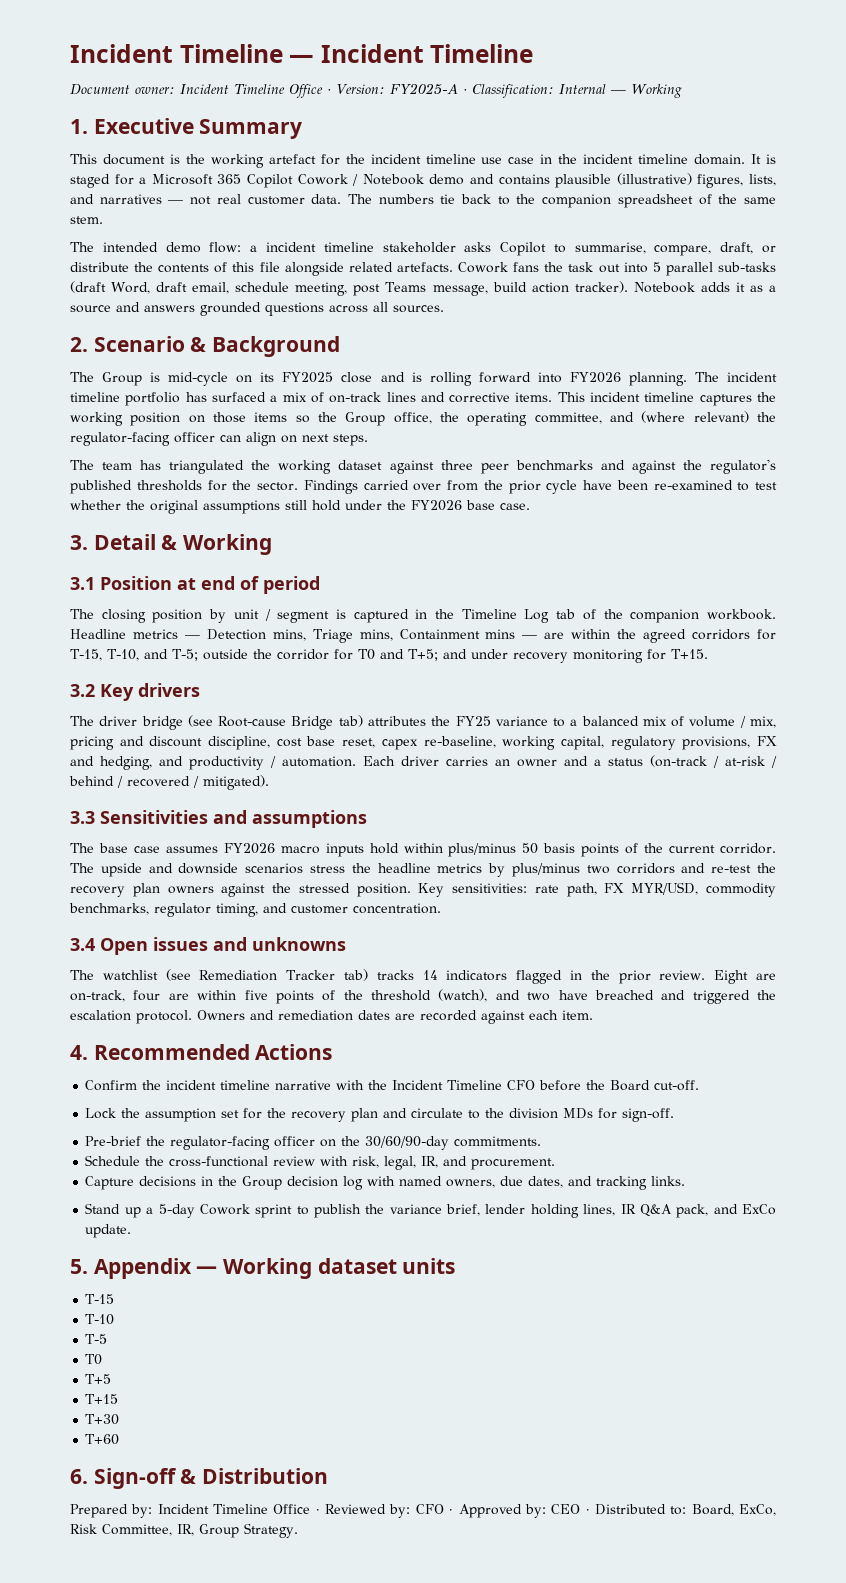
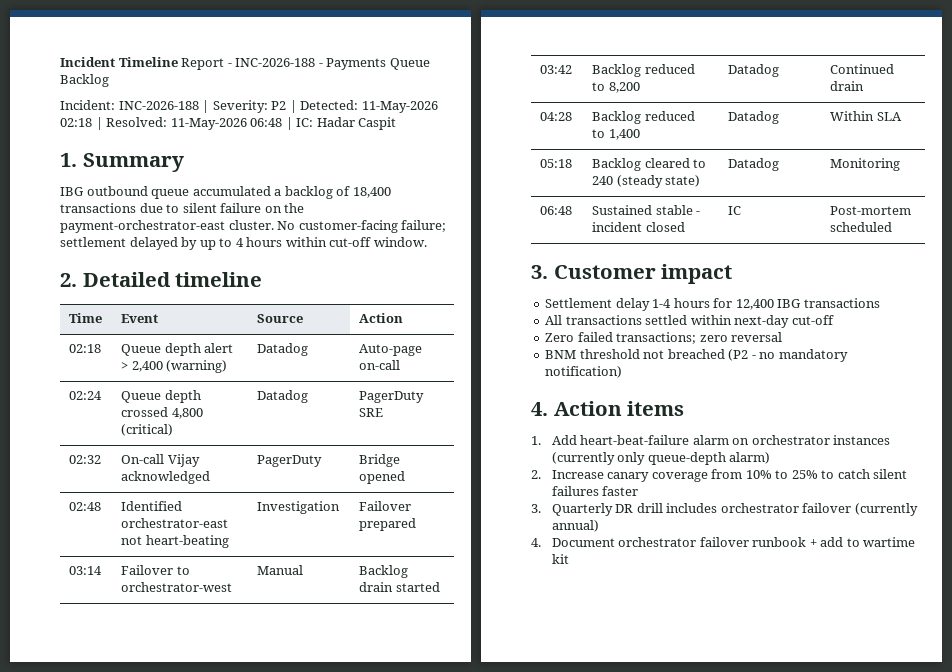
[70,44,534,63] [70,83,682,98] [70,118,194,134] Incident Timeline — Incident Timeline // Document owner: Incident Timeline Office · Version: FY2025-A · Classification: Internal — Working // 1. Executive -> [60,57,430,70] [60,74,109,87] [60,100,438,113] [60,117,397,130] [60,153,77,167] Incident Timeline Report - INC-2026-188 - Payments Queue Backlog // Incident: INC-2026-188 | Severity: P2 | Detected: 11-May-2026 02:18 | Resolved: 11-May-2026 06:48 | IC: Hadar Caspit // 1.
[70,154,777,168] [70,173,777,188] [70,194,776,208] [70,216,103,224] [70,242,777,256] [70,262,777,276] [70,281,776,296] [70,302,444,316] [70,336,341,357] [70,372,777,386] [70,392,776,406] [70,411,777,426] [70,432,368,446] [70,459,776,474] [70,480,777,494] [70,500,530,514] [70,534,273,555] [70,576,320,594] [70,609,776,623] [70,629,777,643] [70,649,708,663] [70,683,200,701] [70,715,777,730] [70,736,778,750] [70,755,777,770] [69,775,269,790] [70,810,367,828] [70,843,776,857] [70,863,776,877] [70,882,776,897] [69,903,441,917] [70,937,346,955] [70,969,777,984] [70,989,776,1004] [70,1010,593,1024] [70,1044,333,1060] [85,1080,700,1091] [85,1108,675,1122] [85,1136,542,1150] [85,1155,556,1170] [85,1176,686,1190] [85,1203,777,1218] [85,1224,132,1238] [70,1258,456,1279] [85,1294,115,1304] [85,1314,115,1325] [85,1334,108,1344] [85,1354,103,1365] [85,1374,112,1384] [85,1394,119,1404] [85,1414,120,1425] [85,1434,120,1445] [70,1468,329,1489] [70,1504,777,1518] [70,1523,298,1538] This document is the working artefact for the incident timeline use case in the incident timeline domain. It is staged for a Microsoft 365 Copilot Cowork / Notebook demo and contains plausible (illustrative) figures, lists, and narratives — not real customer data. The numbers tie back to the companion spreadsheet of the same stem. // The intended demo flow: a incident timeline stakeholder asks Copilot to summarise, compare, draft, or distribute the contents of this file alongside related artefacts. Cowork fans the task out into 5 parallel sub-tasks (draft Word, draft email, schedule meeting, post Teams message, build action tracker). Notebook adds it as a source and answers grounded questions across all sources. // 2. Scenario & Background // The Group is mid-cycle on its FY2025 close and is rolling forward into FY2026 planning. The incident timeline portfolio has surfaced a mix of on-track lines and corrective items. This incident timeline captures the working position on those items so the Group office, the operating committee, and (where relevant) the regulator-facing officer can align on next steps. // The team has triangulated the working dataset against three peer benchmarks and against the regulator's published thresholds for the sector. Findings carried over from the prior cycle have been re-examined to test whether the original assumptions still hold under the FY2026 base case. // 3. Detail & Working // 3.1 Position at end of period // The closing position by unit / segment is captured in the Timeline Log tab of the companion workbook. Headline metrics — Detection mins, Triage mins, Containment mins — are within the agreed corridors for T-15, T-10, and T-5; outside the corridor for T0 and T+5; and under recovery monitoring for T+15. // 3.2 Key drivers // The driver bridge (see Root-cause Bridge tab) attributes the FY25 variance to a balanced mix of volume / mix, pricing and discount discipline, cost base reset, capex re-baseline, working capital, regulatory provisions, FX and hedging, and productivity / automation. Each driver carries an owner and a status (on-track / at-risk / behind / recovered / mitigated). // 3.3 Sensitivities and assumptions // The base case assumes FY2026 macro inputs hold within plus/minus 50 basis points of the current corridor. The upside and downside scenarios stress the headline metrics by plus/minus two corridors and re-test the recovery plan owners against the stressed position. Key sensitivities: rate path, FX MYR/USD, commodity benchmarks, regulator timing, and customer concentration. // 3.4 Open issues and unknowns // The watchlist (see Remediation Tracker tab) tracks 14 indicators flagged in the prior review. Eight are on-track, four are within five points of the threshold (watch), and two have breached and triggered the escalation protocol. Owners and remediation dates are recorded against each item. // 4. Recommended Actions // Confirm the incident timeline narrative with the Incident Timeline CFO before the Board cut-off. // Lock the assumption set for the recovery plan and circulate to the division MDs for sign-off. // Pre-brief the regulator-facing officer on the 30/60/90-day commitments. // Schedule the cross-functional review with risk, legal, IR, and procurement. // Capture decisions in the Group decision log with named owners, due dates, and tracking links. // Stand up a 5-day Cowork sprint to publish the variance brief, lender holding lines, IR Q&A pack, and ExCo update. // 5. Appendix — Working dataset units // T-15 // T-10 // T-5 // T0 // T+5 // T+15 // T+30 // T+60 // 6. Sign-off & Distribution // Prepared by: Incident Timeline Office · Reviewed by: CFO · Approved by: CEO · Distributed to: Board, ExCo, Risk Committee, IR, Group Strategy. -> [60,186,391,199] [60,203,305,213] [60,220,447,233] [60,237,427,250] [60,272,263,287] [69,313,103,323] [121,314,159,323] [257,314,304,323] [359,313,404,323] [69,344,102,353] [121,343,234,356] [121,360,228,373] [257,343,309,356] [359,344,423,356] [359,360,401,370] [69,391,103,400] [121,390,201,403] [121,407,203,419] [121,424,174,436] [257,390,309,403] [359,391,425,403] [359,408,384,417] [69,455,102,464] [121,454,200,467] [121,471,211,484] [257,455,323,467] [359,454,401,467] [359,471,406,484] [69,502,102,511] [121,501,183,511] [121,518,229,528] [121,535,229,548] [257,501,341,514] [359,501,412,511] [359,518,417,531] [69,566,103,575] [121,565,190,575] [121,582,233,592] [257,565,304,575] [359,565,409,578] [359,582,440,592] [540,65,573,74] [592,64,695,77] [592,82,640,93] [728,64,780,77] [830,64,895,74] [830,81,865,91] [540,112,573,121] [592,111,695,124] [592,129,640,140] [728,111,780,124] [830,111,902,121] [540,159,573,168] [592,158,707,171] [592,175,701,188] [728,158,780,171] [830,158,901,171] [540,206,573,215] [592,205,701,215] [592,222,685,232] [728,206,742,215] [830,206,912,215] [830,222,893,232] [531,264,733,284] [545,298,880,311] [545,315,834,328] [545,332,783,344] [545,349,848,362] [545,366,623,378] [531,401,685,416] [531,435,891,445] [551,452,771,465] [531,469,908,482] [551,486,639,496] [531,503,918,516] [551,520,599,532] [531,537,916,547] [551,554,569,564] IBG outbound queue accumulated a backlog of 18,400 transactions due to silent failure on the payment-orchestrator-east cluster. No customer-facing failure; settlement delayed by up to 4 hours within cut-off window. // 2. Detailed timeline // Time | Event | Source | Action // 02:18 | Queue depth alert > 2,400 (warning) | Datadog | Auto-page on-call // 02:24 | Queue depth crossed 4,800 (critical) | Datadog | PagerDuty SRE // 02:32 | On-call Vijay acknowledged | PagerDuty | Bridge opened // 02:48 | Identified orchestrator-east not heart-beating | Investigation | Failover prepared // 03:14 | Failover to orchestrator-west | Manual | Backlog drain started // 03:42 | Backlog reduced to 8,200 | Datadog | Continued drain // 04:28 | Backlog reduced to 1,400 | Datadog | Within SLA // 05:18 | Backlog cleared to 240 (steady state) | Datadog | Monitoring // 06:48 | Sustained stable - incident closed | IC | Post-mortem scheduled // 3. Customer impact // Settlement delay 1-4 hours for 12,400 IBG transactions // All transactions settled within next-day cut-off // Zero failed transactions; zero reversal // BNM threshold not breached (P2 - no mandatory notification) // 4. Action items // 1. Add heart-beat-failure alarm on orchestrator instances (currently only queue-depth alarm) // 2. Increase canary coverage from 10% to 25% to catch silent failures faster // 3. Quarterly DR drill includes orchestrator failover (currently annual) // 4. Document orchestrator failover runbook + add to wartime kit

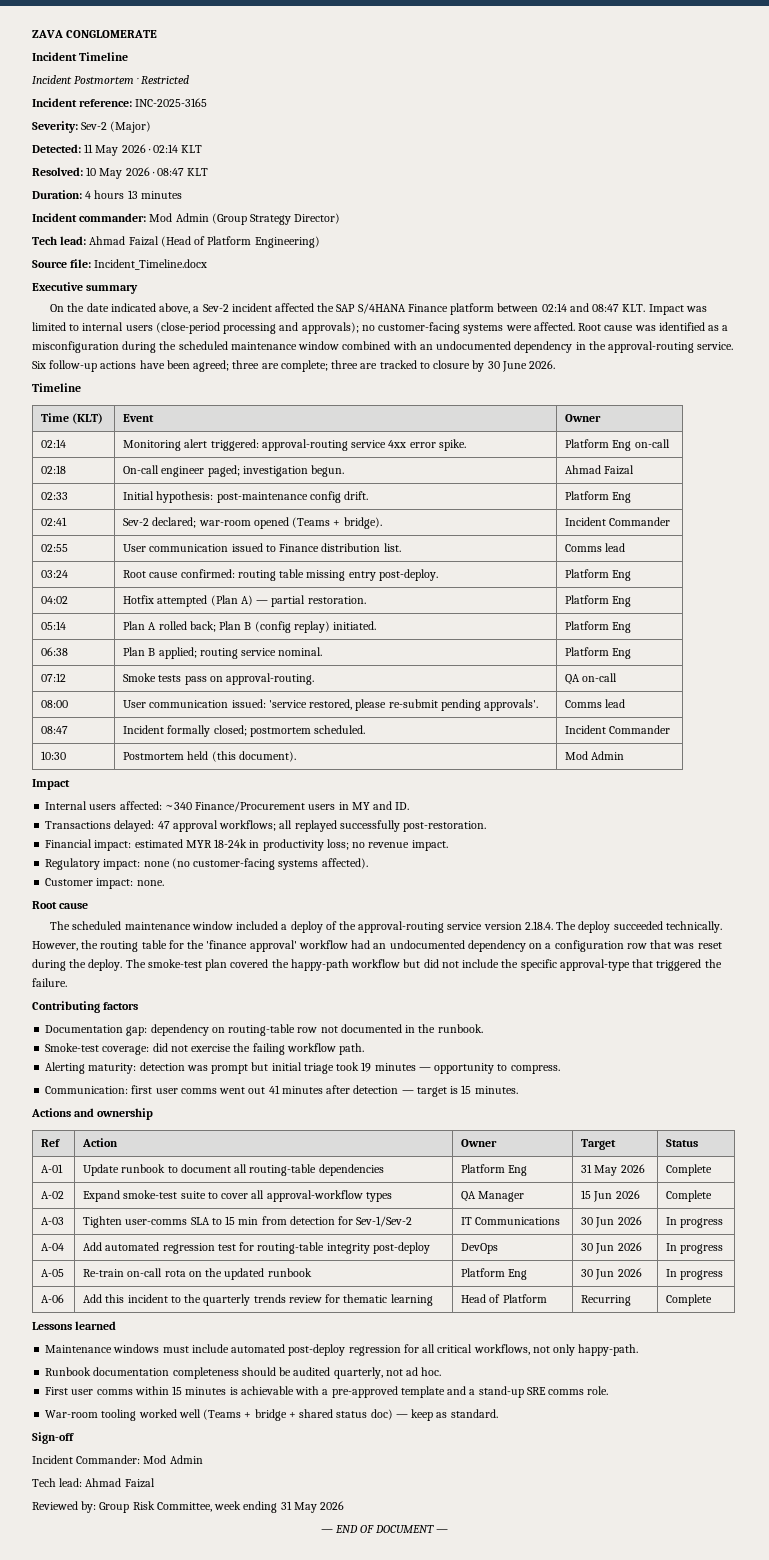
(60, 62) none -> [32,30,158,38] ZAVA CONGLOMERATE //
[181,58,430,70] [60,74,109,87] [60,100,438,113] [60,117,397,130] [60,153,184,172] [60,186,391,199] [60,203,305,213] [60,220,447,233] [60,237,427,250] [60,272,263,287] Report - INC-2026-188 - Payments Queue Backlog // Incident: INC-2026-188 | Severity: P2 | Detected: 11-May-2026 02:18 | Resolved: 11-May-2026 06:48 | IC: Hadar Caspit // 1. Summary // IBG outbound queue accumulated a backlog of 18,400 transactions due to silent failure on the payment-orchestrator-east cluster. No customer-facing failure; settlement delayed by up to 4 hours within cut-off window. // 2. Detailed timeline -> [32,75,189,84] [32,98,208,107] [32,121,152,133] [32,144,203,156] [32,167,209,179] [32,190,182,199] [32,213,341,225] [32,236,320,248] [32,259,208,270] [32,282,139,294] [50,303,707,315] [32,322,729,334] [32,341,734,353] [32,360,556,372] [32,383,81,392] // Incident Postmortem · Restricted // Incident reference: INC-2025-3165 // Severity: Sev-2 (Major) // Detected: 11 May 2026 · 02:14 KLT // Resolved: 10 May 2026 · 08:47 KLT // Duration: 4 hours 13 minutes // Incident commander: Mod Admin (Group Strategy Director) // Tech lead: Ahmad Faizal (Head of Platform Engineering) // Source file: Incident_Timeline.docx // Executive summary // On the date indicated above, a Sev-2 incident affected the SAP S/4HANA Finance platform between 02:14 and 08:47 KLT. Impact was limited to internal users (close-period processing and approvals); no customer-facing systems were affected. Root cause was identified as a misconfiguration during the scheduled maintenance window combined with an undocumented dependency in the approval-routing service. Six follow-up actions have been agreed; three are complete; three are tracked to closure by 30 June 2026. // Timeline
(103, 318) none -> [72,413,104,424] (KLT)
[257,314,304,323] [359,313,404,323] [69,344,102,353] [121,343,234,356] [121,360,228,373] [257,343,309,356] [359,344,423,356] [359,360,401,370] [69,391,103,400] [121,390,201,403] [121,407,203,419] [121,424,174,436] [257,390,309,403] [359,391,425,403] [359,408,384,417] [69,455,102,464] [121,454,200,467] [121,471,211,484] [257,455,323,467] [359,454,401,467] [359,471,406,484] [69,502,102,511] [121,501,183,511] [121,518,229,528] [121,535,229,548] [257,501,341,514] [359,501,412,511] [359,518,417,531] [69,566,103,575] [121,565,190,575] [121,582,233,592] [257,565,304,575] [359,565,409,578] [359,582,440,592] [540,65,573,74] [592,64,695,77] [592,82,640,93] [728,64,780,77] [830,64,895,74] [830,81,865,91] [540,112,573,121] [592,111,695,124] [592,129,640,140] [728,111,780,124] [830,111,902,121] [540,159,573,168] [592,158,707,171] [592,175,701,188] [728,158,780,171] [830,158,901,171] [540,206,573,215] [592,205,701,215] [592,222,685,232] [728,206,742,215] [830,206,912,215] [830,222,893,232] [531,264,733,284] [545,298,880,311] [545,315,834,328] [545,332,783,344] [545,349,848,362] [545,366,623,378] [531,401,685,416] [531,435,891,445] [551,452,771,465] [531,469,908,482] [551,486,639,496] [531,503,918,516] [551,520,599,532] [531,537,916,547] [551,554,569,564] Source | Action // 02:18 | Queue depth alert > 2,400 (warning) | Datadog | Auto-page on-call // 02:24 | Queue depth crossed 4,800 (critical) | Datadog | PagerDuty SRE // 02:32 | On-call Vijay acknowledged | PagerDuty | Bridge opened // 02:48 | Identified orchestrator-east not heart-beating | Investigation | Failover prepared // 03:14 | Failover to orchestrator-west | Manual | Backlog drain started // 03:42 | Backlog reduced to 8,200 | Datadog | Continued drain // 04:28 | Backlog reduced to 1,400 | Datadog | Within SLA // 05:18 | Backlog cleared to 240 (steady state) | Datadog | Monitoring // 06:48 | Sustained stable - incident closed | IC | Post-mortem scheduled // 3. Customer impact // Settlement delay 1-4 hours for 12,400 IBG transactions // All transactions settled within next-day cut-off // Zero failed transactions; zero reversal // BNM threshold not breached (P2 - no mandatory notification) // 4. Action items // 1. Add heart-beat-failure alarm on orchestrator instances (currently only queue-depth alarm) // 2. Increase canary coverage from 10% to 25% to catch silent failures faster // 3. Quarterly DR drill includes orchestrator failover (currently annual) // 4. Document orchestrator failover runbook + add to wartime kit -> [565,414,602,422] [41,439,67,448] [123,439,466,451] [565,439,670,451] [41,465,67,474] [123,465,345,477] [565,465,635,475] [41,492,69,500] [123,491,369,503] [565,491,632,503] [41,517,68,526] [123,517,382,529] [565,517,671,526] [41,544,69,552] [123,543,401,552] [565,543,626,552] [41,570,69,578] [123,569,438,581] [565,569,632,581] [41,596,69,604] [123,595,366,607] [565,595,632,607] [41,621,67,630] [123,621,377,633] [565,621,632,633] [41,647,69,656] [123,647,323,659] [565,647,632,659] [41,673,67,682] [123,673,315,685] [565,673,618,685] [41,700,69,708] [123,699,539,711] [565,699,626,708] [41,726,69,734] [123,725,366,737] [565,725,671,734] [41,751,67,760] [123,751,296,762] [565,751,625,760] [32,779,70,790] [45,801,410,812] [45,820,487,832] [45,839,448,851] [45,858,368,870] [45,878,164,889] [32,901,89,909] [50,921,722,933] [32,940,722,952] [32,959,722,971] [32,978,67,987] [32,1001,139,1013] [45,1024,483,1036] [45,1043,365,1055] [45,1062,560,1074] [45,1085,518,1097] [31,1108,154,1120] [41,1139,61,1147] [82,1138,119,1147] [461,1139,498,1147] [581,1139,617,1150] [666,1139,699,1147] [41,1164,64,1173] [83,1164,384,1176] [461,1164,528,1176] [581,1164,645,1176] [666,1164,713,1176] [41,1191,65,1199] [83,1190,392,1202] [461,1191,525,1202] [581,1190,640,1202] [666,1190,713,1202] [41,1217,65,1225] [83,1216,413,1228] [461,1217,561,1225] [581,1216,642,1228] [666,1217,724,1228] [41,1243,65,1251] [83,1242,430,1254] [461,1243,499,1254] [581,1242,642,1254] [666,1243,724,1254] [41,1269,65,1277] [83,1268,312,1280] [461,1268,528,1280] [581,1268,642,1280] [666,1269,724,1280] [41,1294,65,1303] [83,1294,433,1306] [461,1294,547,1303] [581,1295,632,1306] [666,1294,713,1306] [32,1321,117,1330] [45,1344,639,1356] [45,1367,442,1379] [45,1386,609,1398] [45,1409,498,1421] [32,1432,74,1444] [32,1455,203,1464] [32,1478,155,1488] [32,1501,345,1513] [320,1525,449,1533] Owner // 02:14 | Monitoring alert triggered: approval-routing service 4xx error spike. | Platform Eng on-call // 02:18 | On-call engineer paged; investigation begun. | Ahmad Faizal // 02:33 | Initial hypothesis: post-maintenance config drift. | Platform Eng // 02:41 | Sev-2 declared; war-room opened (Teams + bridge). | Incident Commander // 02:55 | User communication issued to Finance distribution list. | Comms lead // 03:24 | Root cause confirmed: routing table missing entry post-deploy. | Platform Eng // 04:02 | Hotfix attempted (Plan A) — partial restoration. | Platform Eng // 05:14 | Plan A rolled back; Plan B (config replay) initiated. | Platform Eng // 06:38 | Plan B applied; routing service nominal. | Platform Eng // 07:12 | Smoke tests pass on approval-routing. | QA on-call // 08:00 | User communication issued: 'service restored, please re-submit pending approvals'. | Comms lead // 08:47 | Incident formally closed; postmortem scheduled. | Incident Commander // 10:30 | Postmortem held (this document). | Mod Admin // Impact // Internal users affected: ~340 Finance/Procurement users in MY and ID. // Transactions delayed: 47 approval workflows; all replayed successfully post-restoration. // Financial impact: estimated MYR 18-24k in productivity loss; no revenue impact. // Regulatory impact: none (no customer-facing systems affected). // Customer impact: none. // Root cause // The scheduled maintenance window included a deploy of the approval-routing service version 2.18.4. The deploy succeeded technically. However, the routing table for the 'finance approval' workflow had an undocumented dependency on a configuration row that was reset during the deploy. The smoke-test plan covered the happy-path workflow but did not include the specific approval-type that triggered the failure. // Contributing factors // Documentation gap: dependency on routing-table row not documented in the runbook. // Smoke-test coverage: did not exercise the failing workflow path. // Alerting maturity: detection was prompt but initial triage took 19 minutes — opportunity to compress. // Communication: first user comms went out 41 minutes after detection — target is 15 minutes. // Actions and ownership // Ref | Action | Owner | Target | Status // A-01 | Update runbook to document all routing-table dependencies | Platform Eng | 31 May 2026 | Complete // A-02 | Expand smoke-test suite to cover all approval-workflow types | QA Manager | 15 Jun 2026 | Complete // A-03 | Tighten user-comms SLA to 15 min from detection for Sev-1/Sev-2 | IT Communications | 30 Jun 2026 | In progress // A-04 | Add automated regression test for routing-table integrity post-deploy | DevOps | 30 Jun 2026 | In progress // A-05 | Re-train on-call rota on the updated runbook | Platform Eng | 30 Jun 2026 | In progress // A-06 | Add this incident to the quarterly trends review for thematic learning | Head of Platform | Recurring | Complete // Lessons learned // Maintenance windows must include automated post-deploy regression for all critical workflows, not only happy-path. // Runbook documentation completeness should be audited quarterly, not ad hoc. // First user comms within 15 minutes is achievable with a pre-approved template and a stand-up SRE comms role. // War-room tooling worked well (Teams + bridge + shared status doc) — keep as standard. // Sign-off // Incident Commander: Mod Admin // Tech lead: Ahmad Faizal // Reviewed by: Group Risk Committee, week ending 31 May 2026 // — END OF DOCUMENT —

